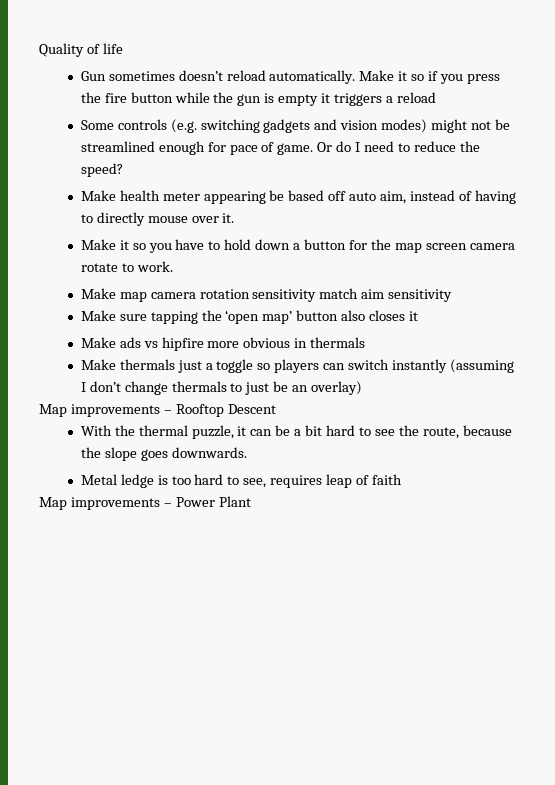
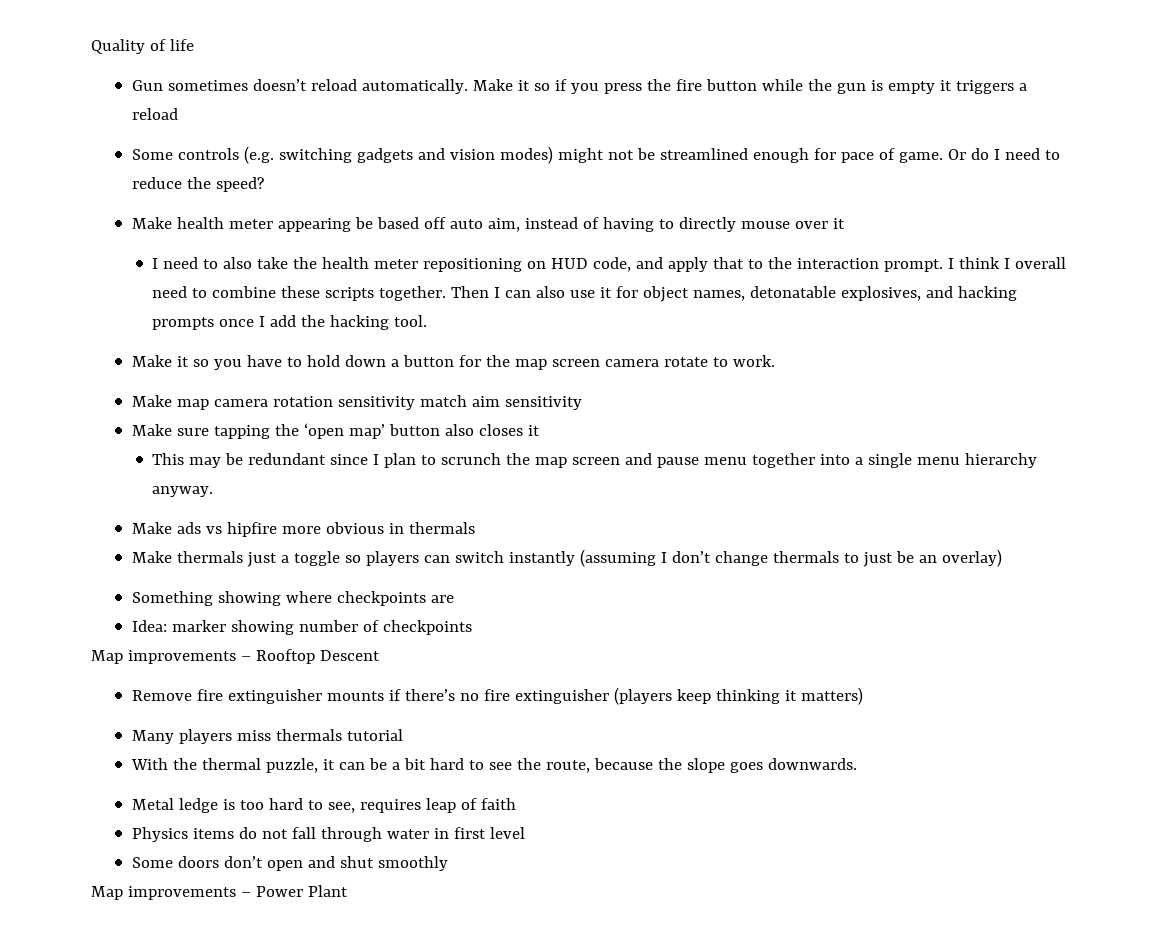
[222,213,235,223] it. -> [832,218,845,229] [152,257,1067,272] [152,286,1018,302] [152,315,428,330] it // I need to also take the health meter repositioning on HUD code, and apply that to the interaction prompt. I think I overall need to combine these scripts together. Then I can also use it for object names, detonatable explosives, and hacking prompts once I add the hacking tool.
(419, 316) none -> [152,453,1038,468] [152,486,214,497] // This may be redundant since I plan to scrunch the map screen and pause menu together into a single menu hierarchy anyway.
(363, 388) none -> [131,591,454,606] [131,620,472,635] // Something showing where checkpoints are // Idea: marker showing number of checkpoints
(276, 409) none -> [131,687,863,705] [131,729,403,744] // Remove fire extinguisher mounts if there’s no fire extinguisher (players keep thinking it matters) // Many players miss thermals tutorial
(402, 479) none -> [131,827,525,842] [131,856,448,871] // Physics items do not fall through water in first level // Some doors don’t open and shut smoothly

